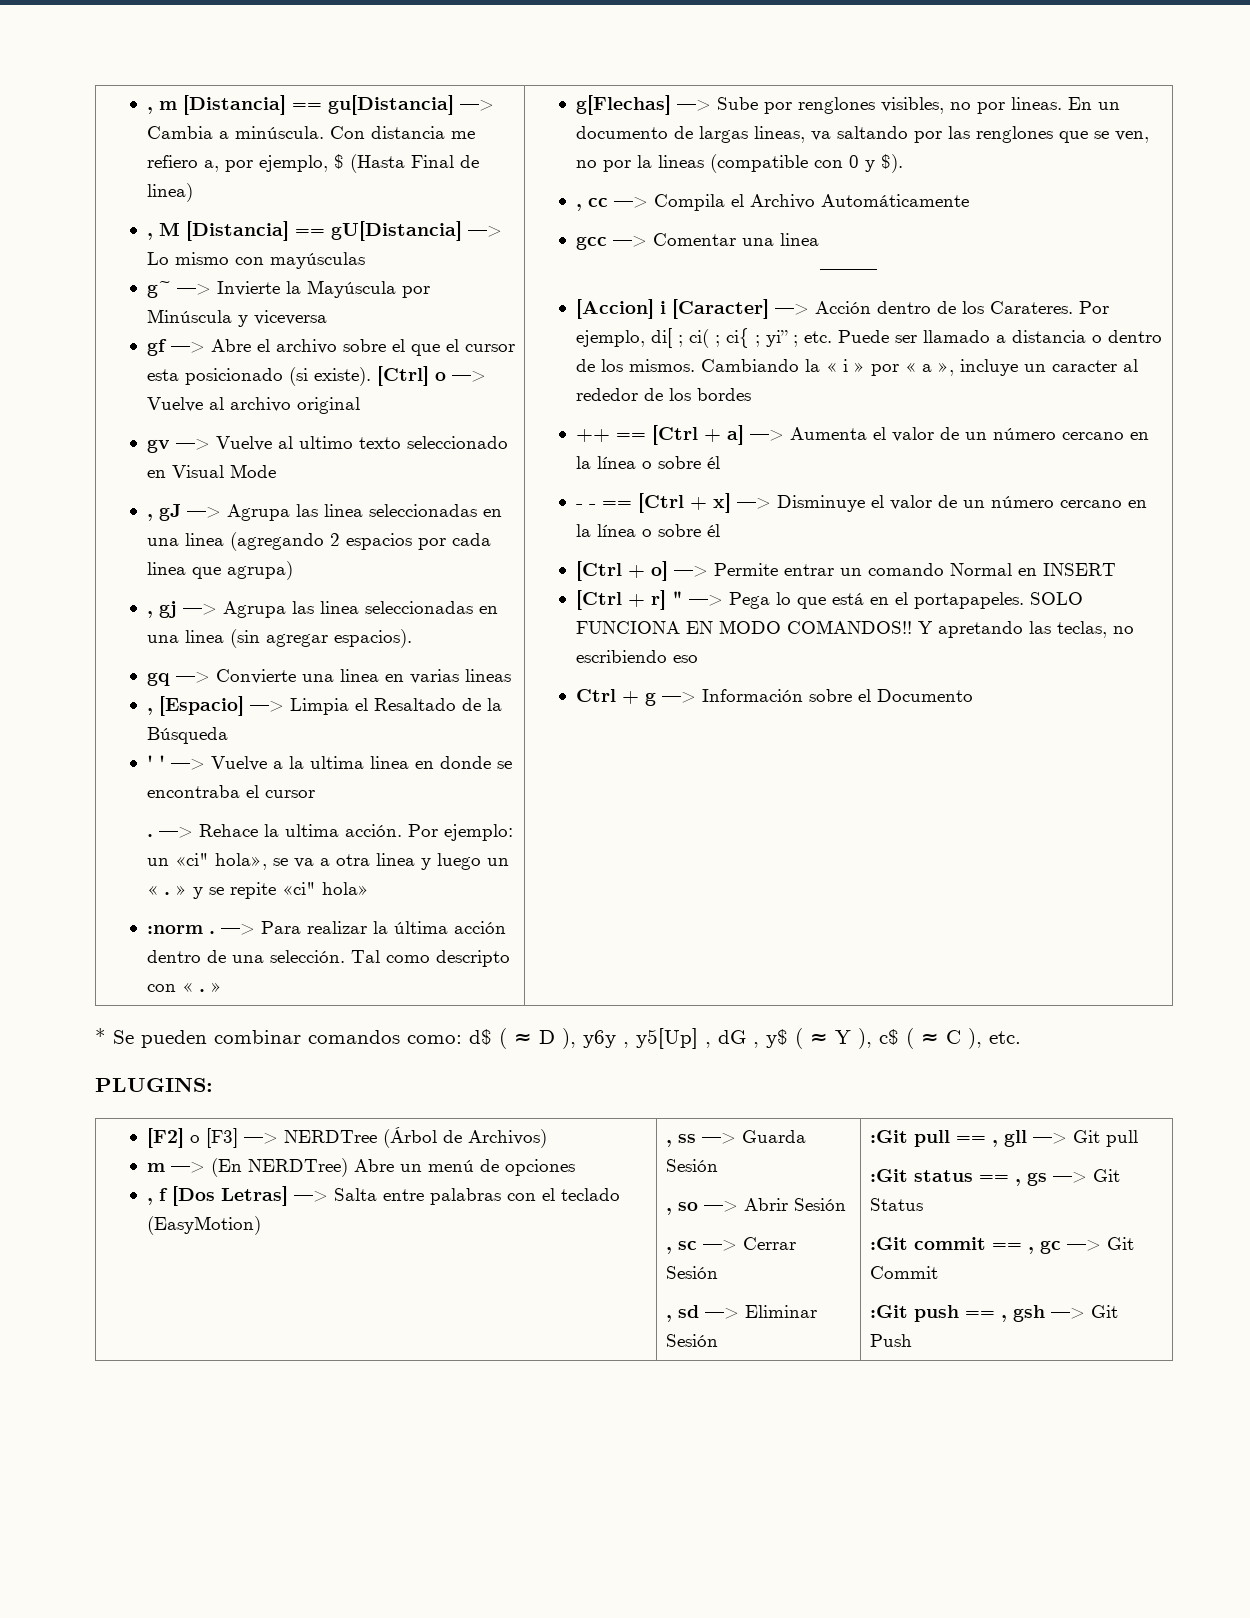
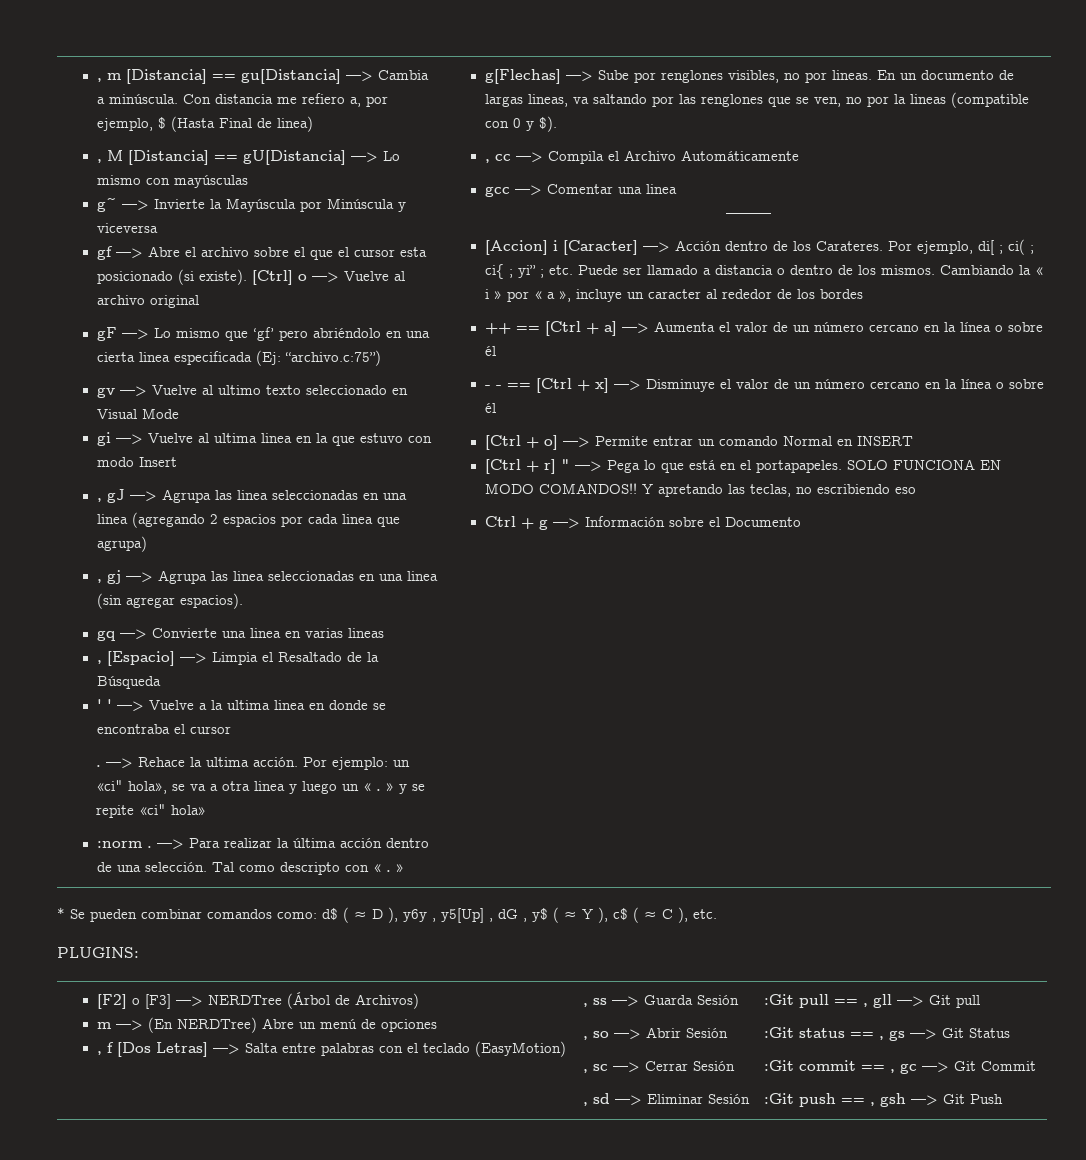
(360, 405) none -> [96,327,430,341] [96,350,381,366] // gF —> Lo mismo que ‘gf’ pero abriéndolo en una cierta linea especificada (Ej: “archivo.c:75”)
(276, 471) none -> [96,432,432,446] [96,457,177,467] // gi —> Vuelve al ultima linea en la que estuvo con modo Insert

